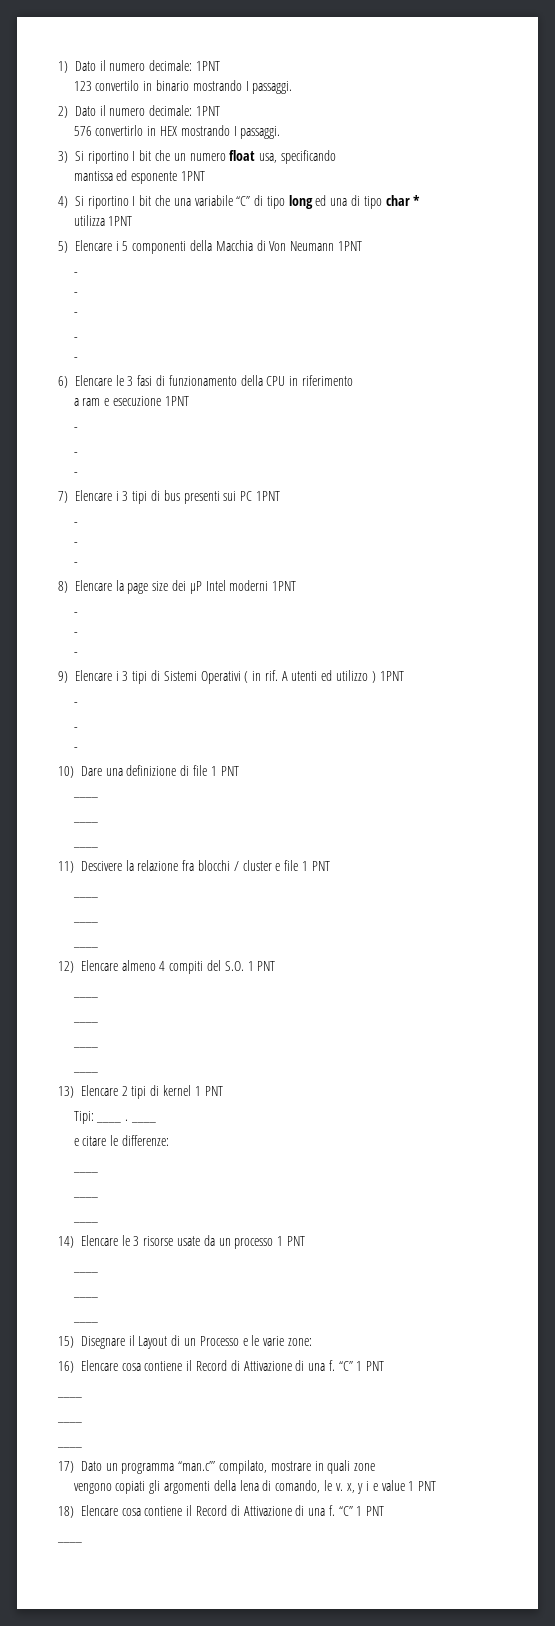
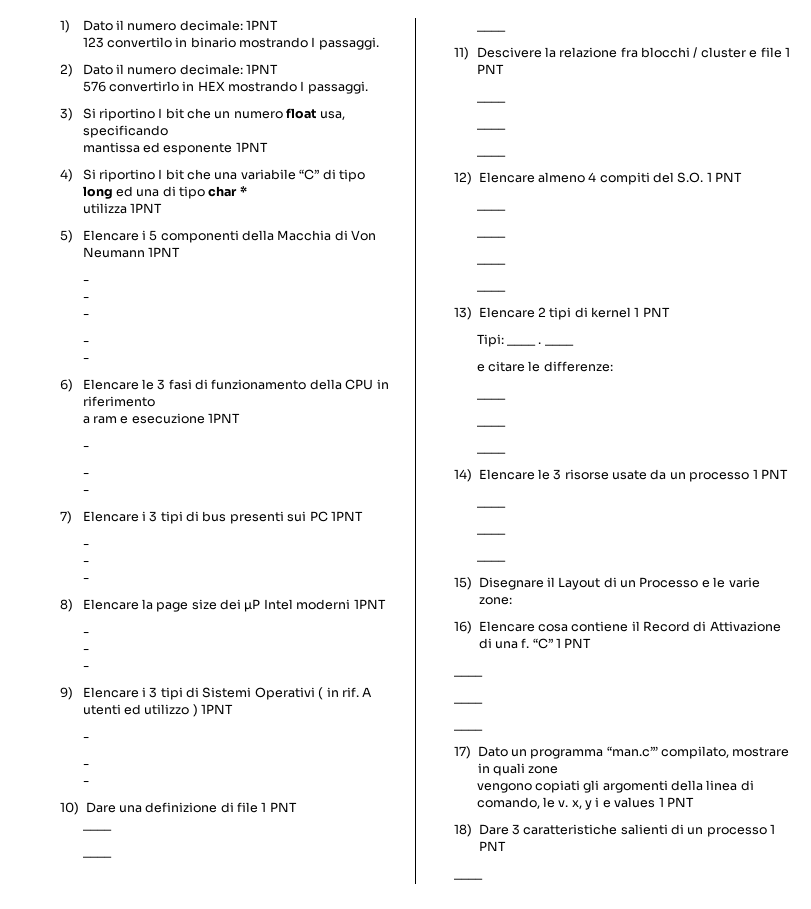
[239,1480,259,1491] lena -> [706,780,738,791] linea
[381,1480,405,1491] value -> [614,797,656,808] values
[80,1505,353,1516] Elencare cosa contiene il Record di Attivazione di una f. “C” -> [478,824,767,837] Dare 3 caratteristiche salienti di un processo

